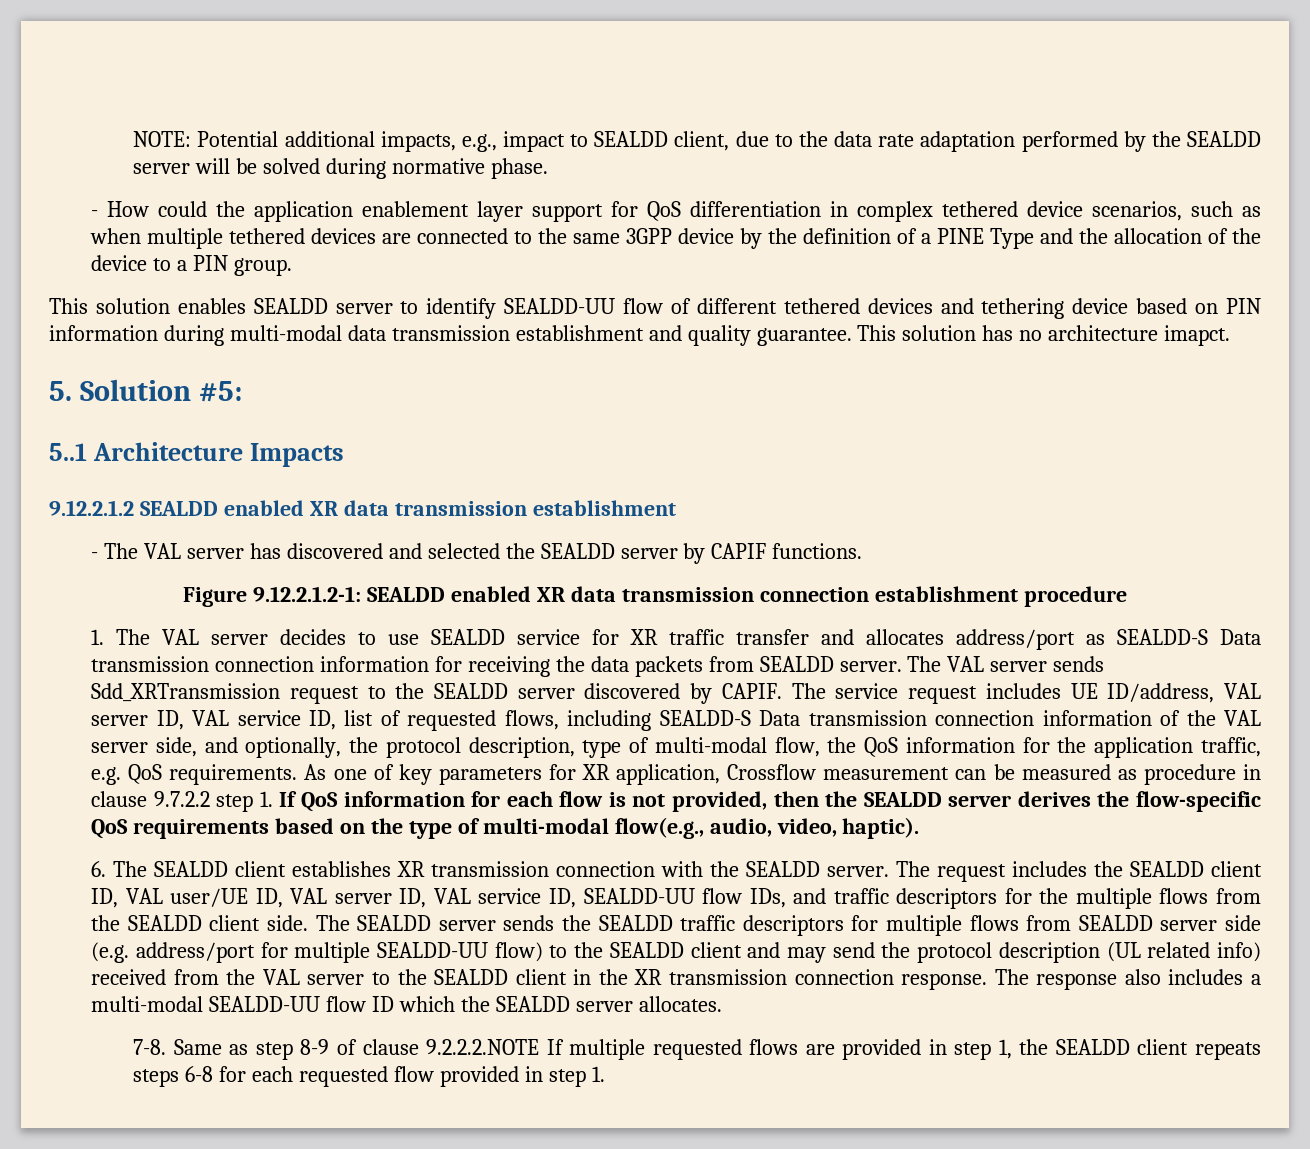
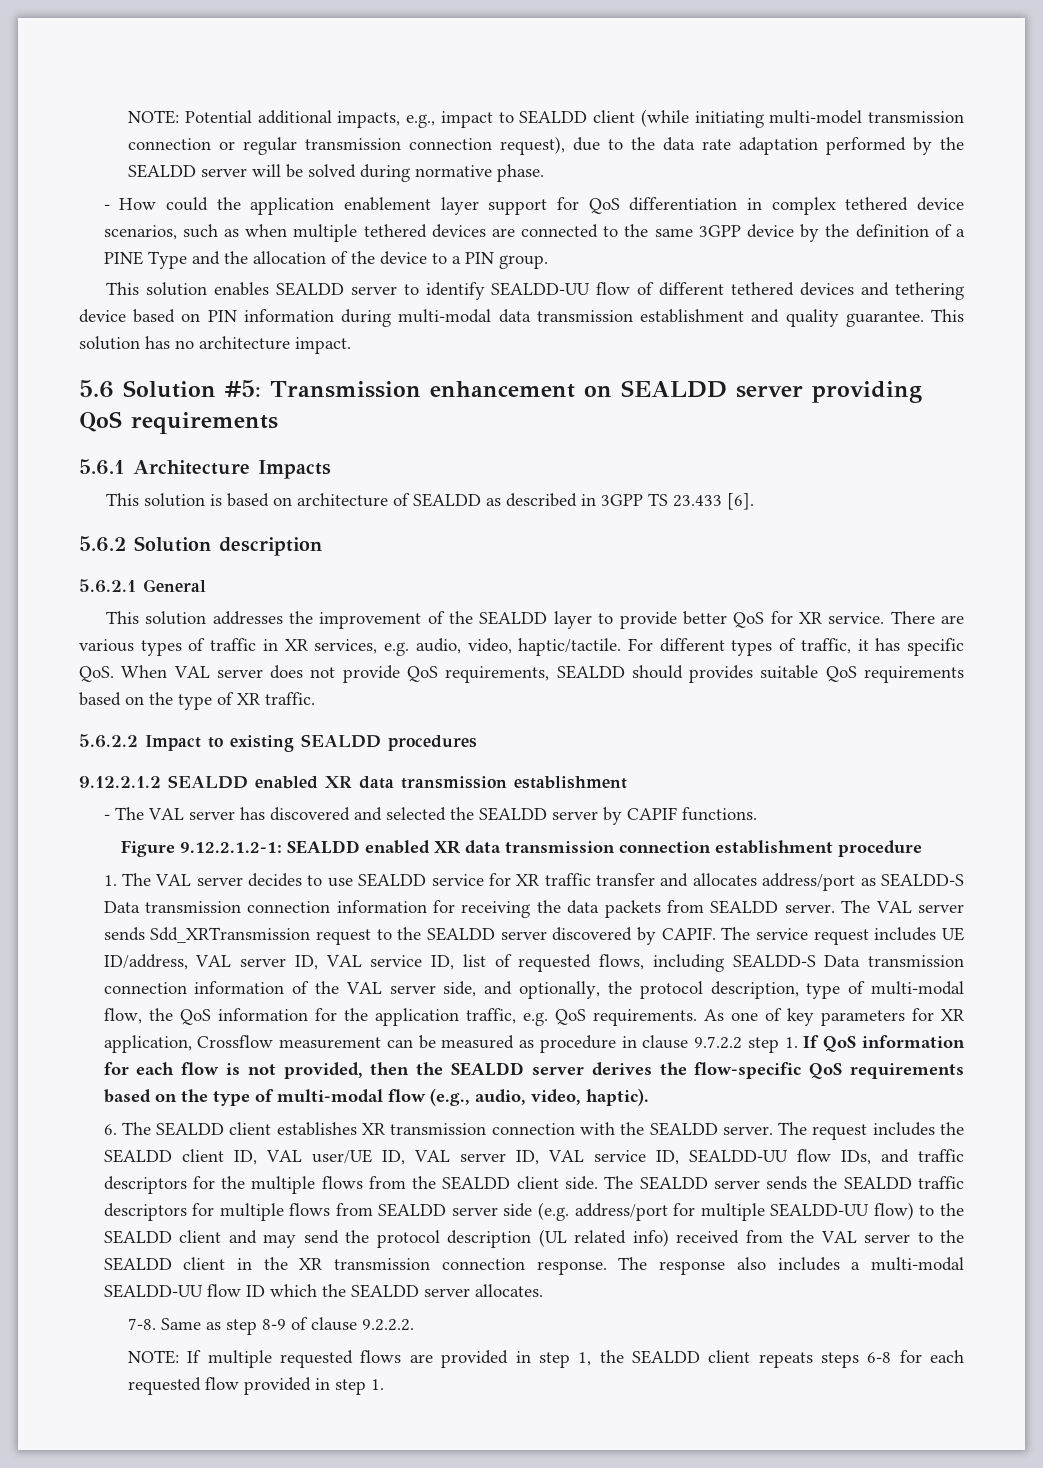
[674,131,730,151] client, -> [593,109,964,128] [128,136,566,155] client (while initiating multi-model transmission connection or regular transmission connection request),
[1164,325,1231,346] [49,381,72,401] imapct. // 5. -> [295,337,351,354] [79,380,114,398] impact. // 5.6
[49,442,344,467] // 5..1 Architecture Impacts -> [270,380,922,403] [79,411,278,434] [79,459,331,479] [105,493,754,510] [79,536,322,556] [79,579,206,593] [105,611,965,629] [79,638,964,656] [79,665,965,683] [79,692,315,710] [79,734,477,752] Transmission enhancement on SEALDD server providing QoS requirements // 5.6.1 Architecture Impacts // This solution is based on architecture of SEALDD as described in 3GPP TS 23.433 [6]. // 5.6.2 Solution description // 5.6.2.1 General // This solution addresses the improvement of the SEALDD layer to provide better QoS for XR service. There are various types of traffic in XR services, e.g. audio, video, haptic/tactile. For different types of traffic, it has specific QoS. When VAL server does not provide QoS requirements, SEALDD should provides suitable QoS requirements based on the type of XR traffic. // 5.6.2.2 Impact to existing SEALDD procedures
[614,817,704,839] flow(e.g., -> [387,1088,470,1106] flow (e.g.,
[426,1039,540,1055] 9.2.2.2.NOTE -> [362,1319,415,1331] [128,1350,180,1364] 9.2.2.2. // NOTE:

